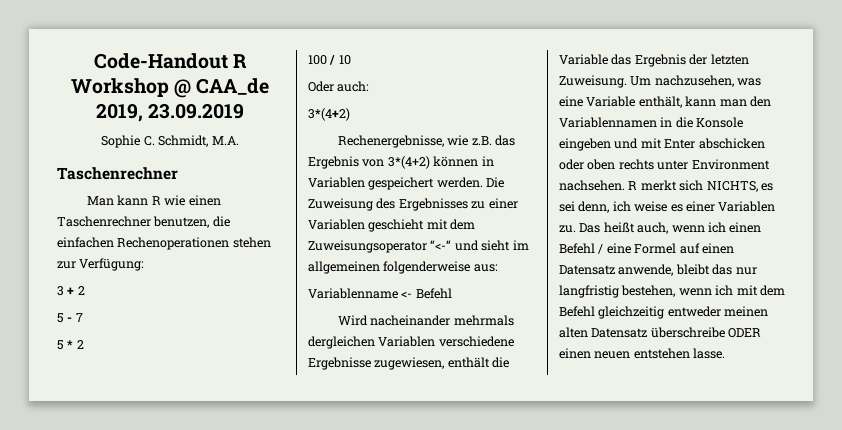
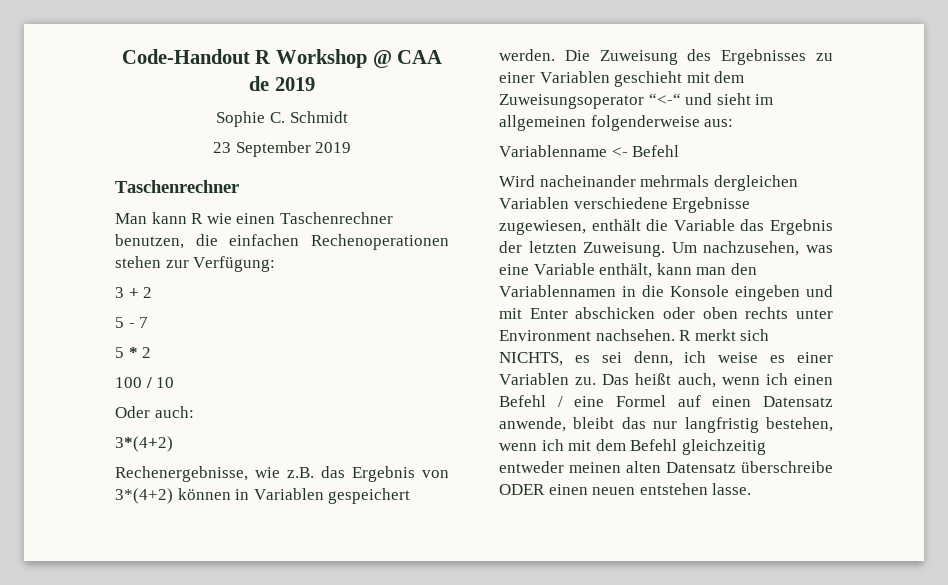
[196,78,270,95] [95,103,245,122] CAA_de 2019, 23.09.2019 -> [397,50,443,64] [249,76,315,91] CAA de 2019
[158,135,239,147] Schmidt, M.A. -> [289,111,348,123] [212,141,352,157] Schmidt // 23 September 2019

